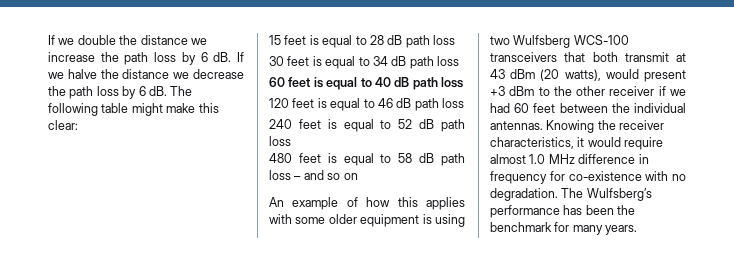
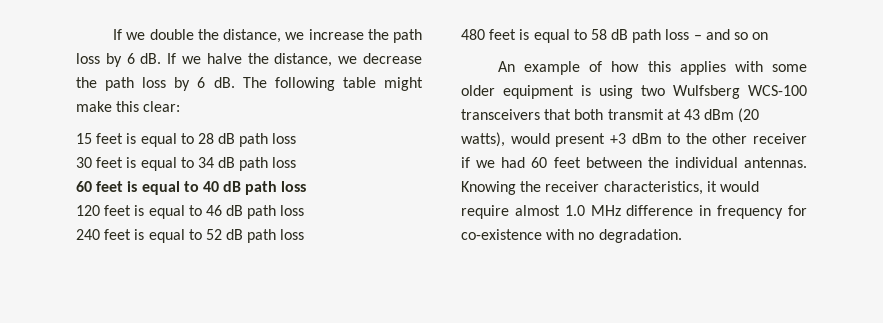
[140,35,188,45] distance -> [222,29,281,43] distance,
[122,69,170,79] distance -> [274,53,333,67] distance,
[561,188,652,201] [490,205,636,218] [490,222,638,235] The Wulfsberg’s performance has been the benchmark for many years. -> (682, 236) none

